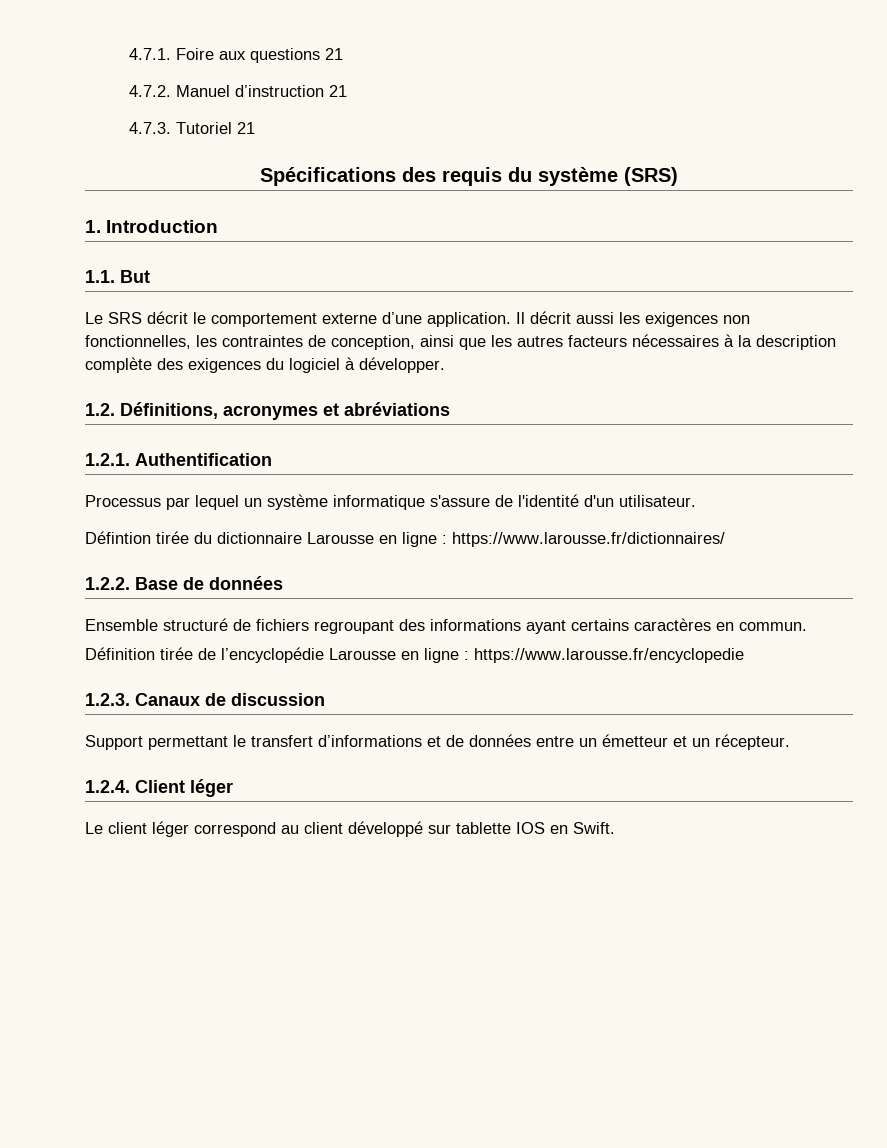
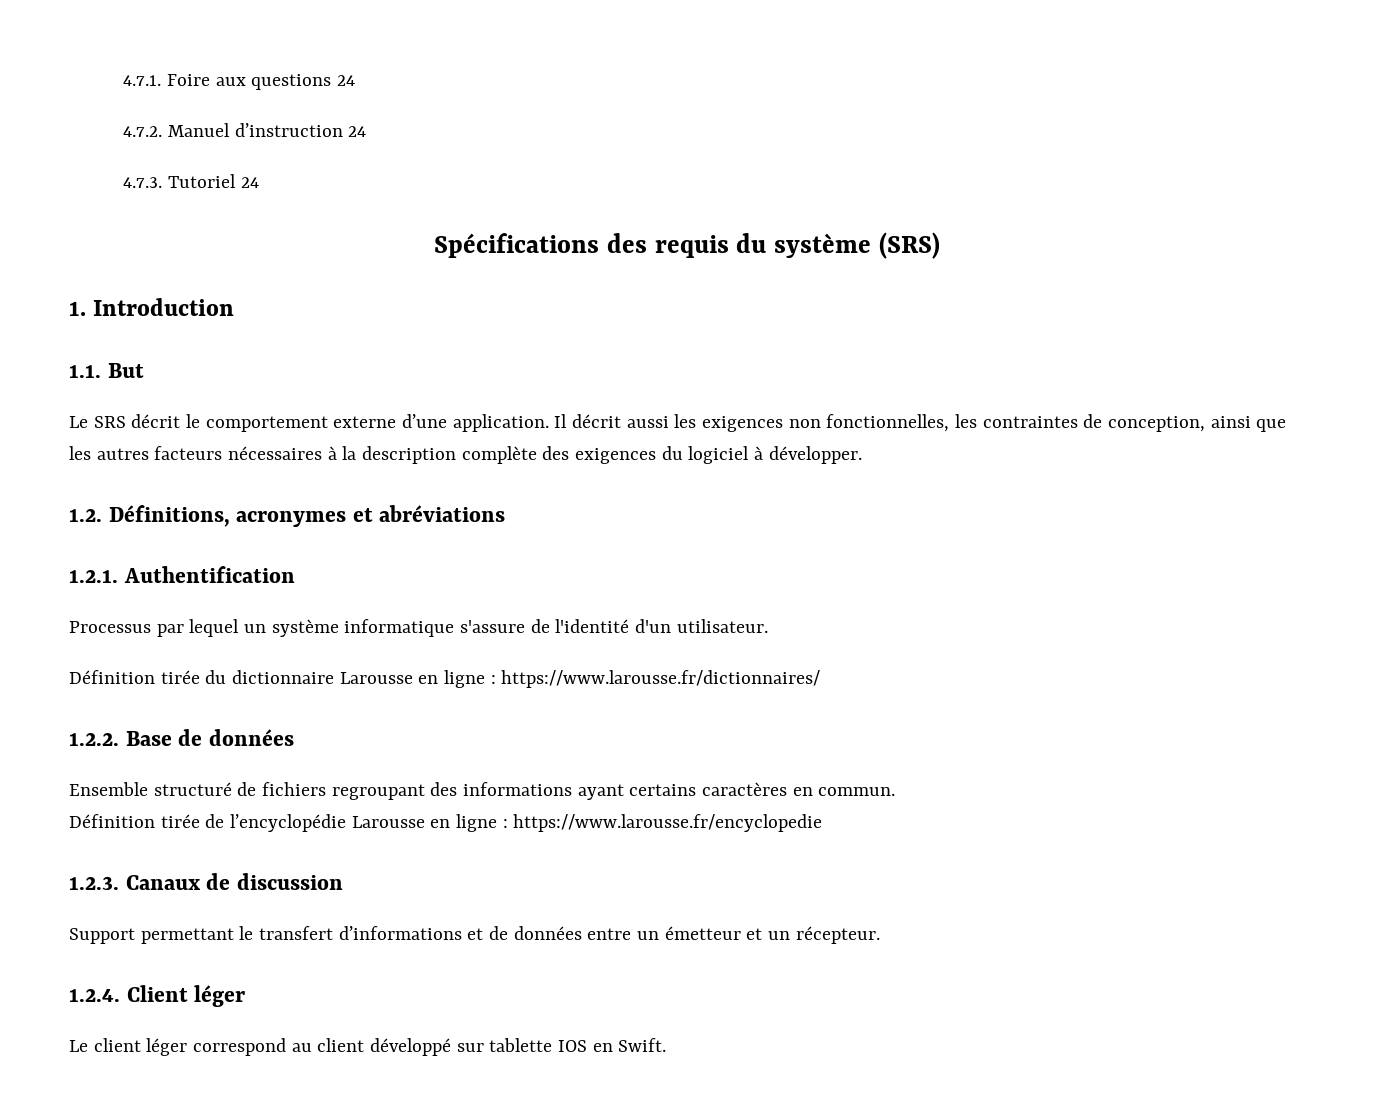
[325,48,344,60] 21 -> [337,75,356,86] 24
[329,85,348,97] 21 -> [348,126,367,137] 24
[237,122,256,134] 21 -> [240,177,259,188] 24
[85,531,151,544] Défintion -> [69,670,155,684] Définition

